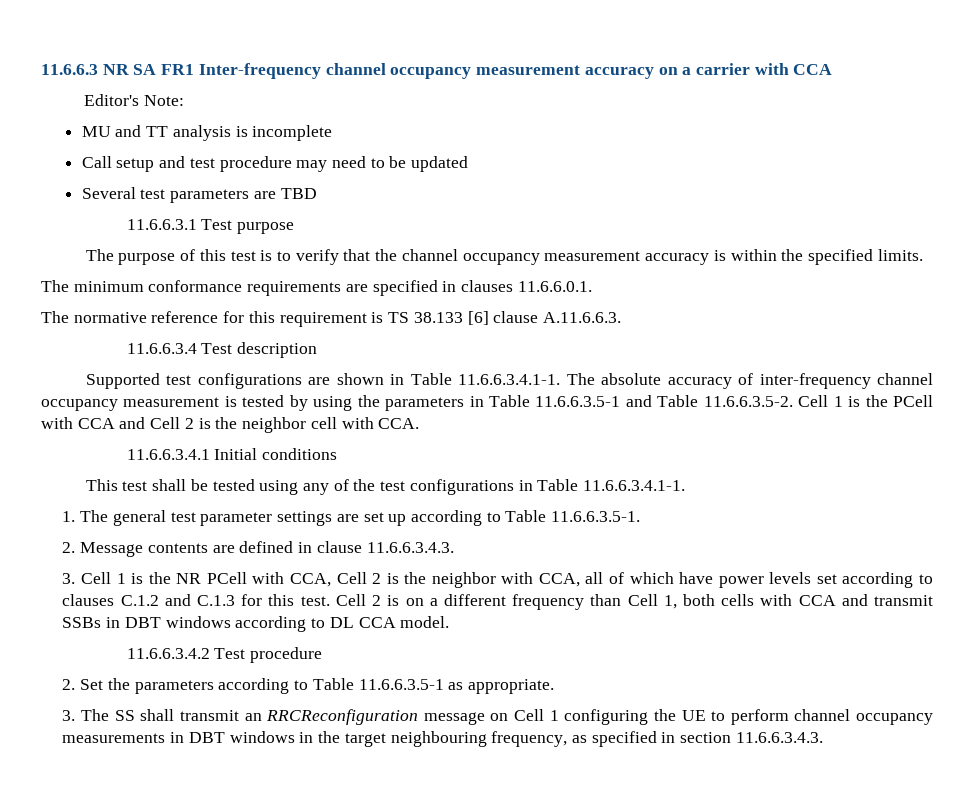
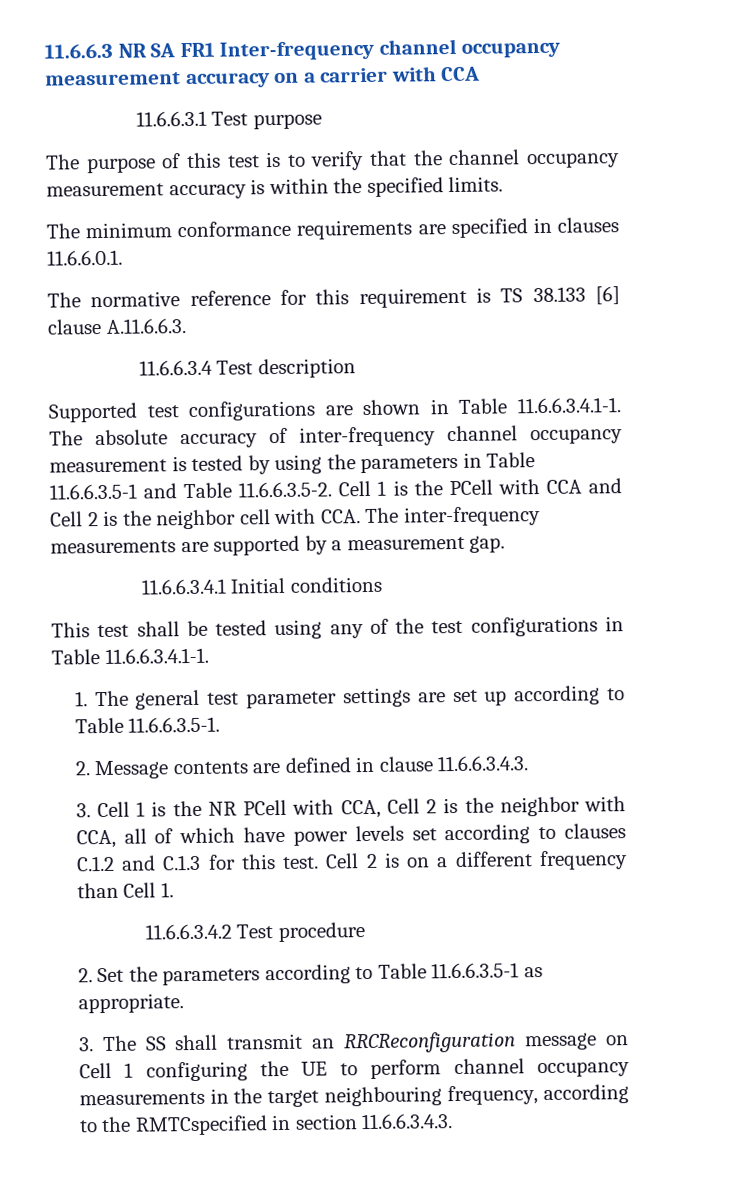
[83,94,184,106] [81,125,333,141] [81,156,469,172] [81,187,317,203] // Editor's Note: // MU and TT analysis is incomplete // Call setup and test procedure may need to be updated // Several test parameters are TBD -> (481, 74) none
(420, 423) none -> [365,506,541,527] [50,535,506,556] The inter-frequency measurements are supported by a measurement gap.
[663,594,933,609] [62,616,450,632] 1, both cells with CCA and transmit SSBs in DBT windows according to DL CCA model. -> [160,882,174,898] 1.
[188,731,314,743] DBT windows in -> (229, 1096) none
[571,731,657,747] as specified -> [543,1084,629,1105] [78,1115,268,1136] according to the RMTCspecified

